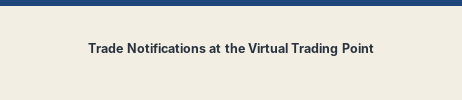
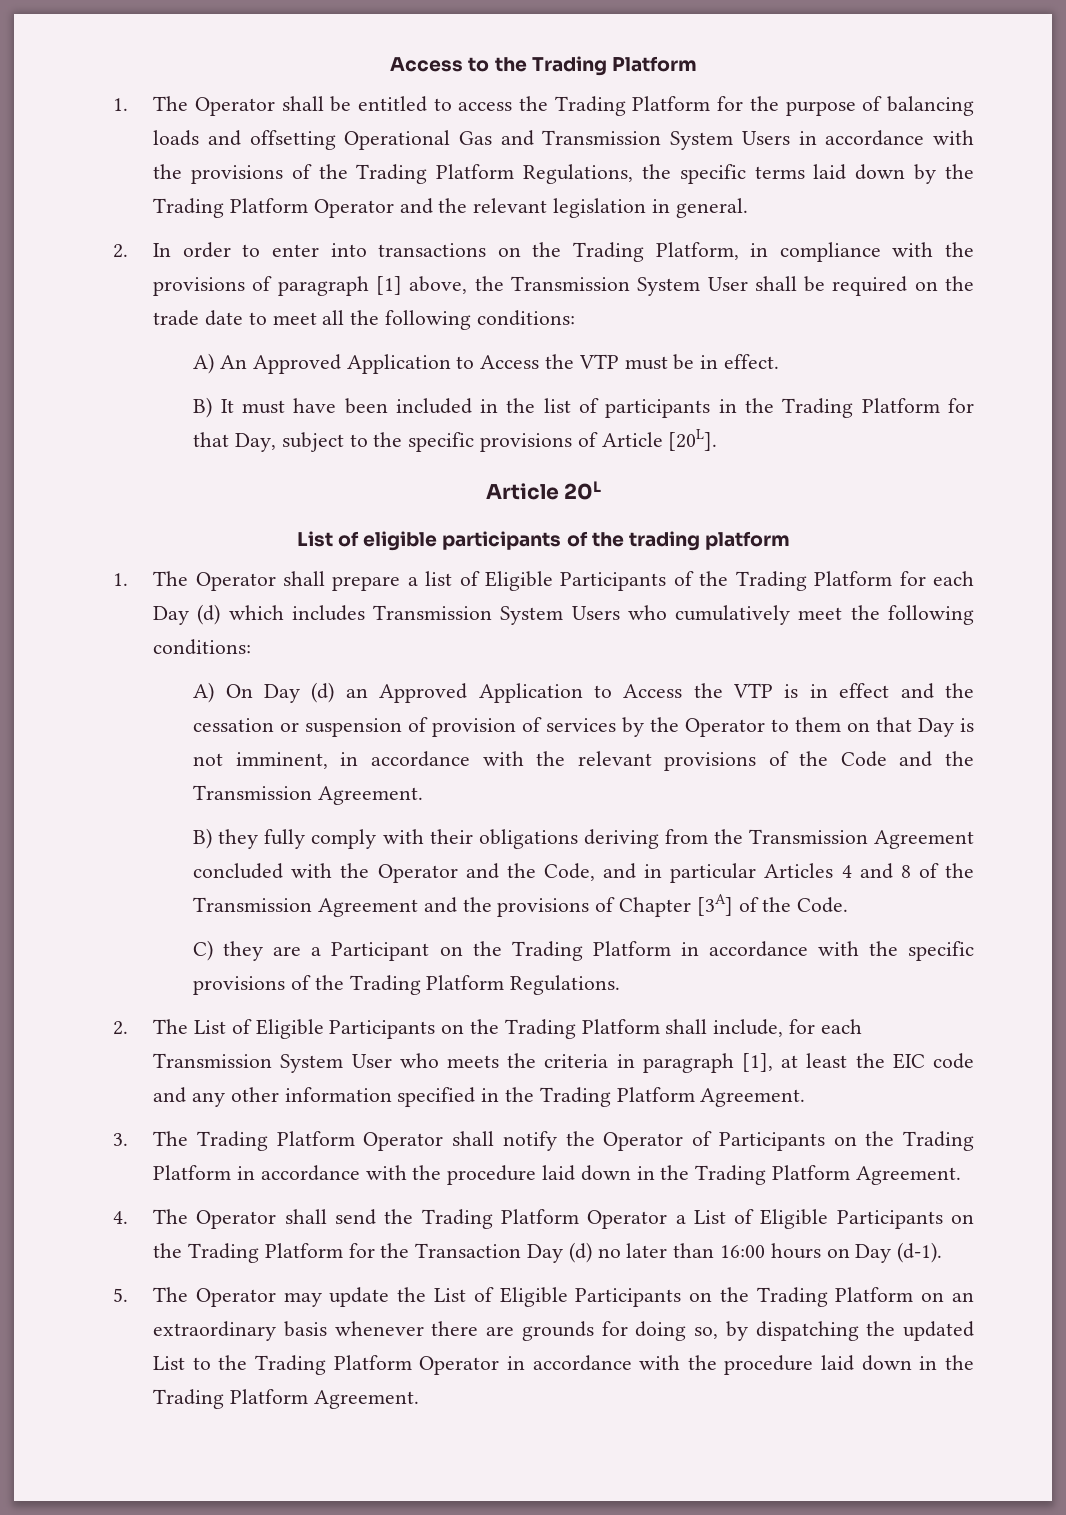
[88,43,374,56] Trade Notifications at the Virtual Trading Point -> [390,56,697,76] [113,96,975,116] [153,130,975,150] [153,164,974,184] [153,198,748,218] [113,242,975,262] [153,276,975,296] [153,310,575,330] [193,353,780,374] [193,397,975,418] [193,429,718,452] [485,481,602,500] [297,531,790,551] [113,571,974,591] [153,604,974,625] [153,639,252,655] [193,682,974,703] [193,717,974,737] [193,751,975,771] [193,785,424,805] [193,828,974,849] [193,863,974,883] [193,894,849,917] [193,940,974,961] [193,975,621,995] [113,1019,862,1039] [153,1053,975,1073] [153,1087,806,1107] [113,1131,974,1151] [153,1165,961,1185] [113,1209,975,1229] [153,1242,943,1263] [113,1287,974,1307] [153,1321,974,1341] [153,1355,975,1375] [153,1389,419,1409] Access to the Trading Platform // 1. The Operator shall be entitled to access the Trading Platform for the purpose of balancing loads and offsetting Operational Gas and Transmission System Users in accordance with the provisions of the Trading Platform Regulations, the specific terms laid down by the Trading Platform Operator and the relevant legislation in general. // 2. In order to enter into transactions on the Trading Platform, in compliance with the provisions of paragraph [1] above, the Transmission System User shall be required on the trade date to meet all the following conditions: // A) An Approved Application to Access the VTP must be in effect. // B) It must have been included in the list of participants in the Trading Platform for that Day, subject to the specific provisions of Article [20L]. // Article 20L // List of eligible participants of the trading platform // 1. The Operator shall prepare a list of Eligible Participants of the Trading Platform for each Day (d) which includes Transmission System Users who cumulatively meet the following conditions: // A) On Day (d) an Approved Application to Access the VTP is in effect and the cessation or suspension of provision of services by the Operator to them on that Day is not imminent, in accordance with the relevant provisions of the Code and the Transmission Agreement. // B) they fully comply with their obligations deriving from the Transmission Agreement concluded with the Operator and the Code, and in particular Articles 4 and 8 of the Transmission Agreement and the provisions of Chapter [3A] of the Code. // C) they are a Participant on the Trading Platform in accordance with the specific provisions of the Trading Platform Regulations. // 2. The List of Eligible Participants on the Trading Platform shall include, for each Transmission System User who meets the criteria in paragraph [1], at least the EIC code and any other information specified in the Trading Platform Agreement. // 3. The Trading Platform Operator shall notify the Operator of Participants on the Trading Platform in accordance with the procedure laid down in the Trading Platform Agreement. // 4. The Operator shall send the Trading Platform Operator a List of Eligible Participants on the Trading Platform for the Transaction Day (d) no later than 16:00 hours on Day (d-1). // 5. The Operator may update the List of Eligible Participants on the Trading Platform on an extraordinary basis whenever there are grounds for doing so, by dispatching the updated List to the Trading Platform Operator in accordance with the procedure laid down in the Trading Platform Agreement.

